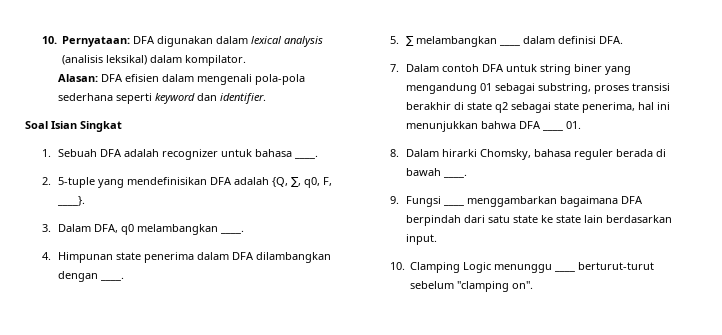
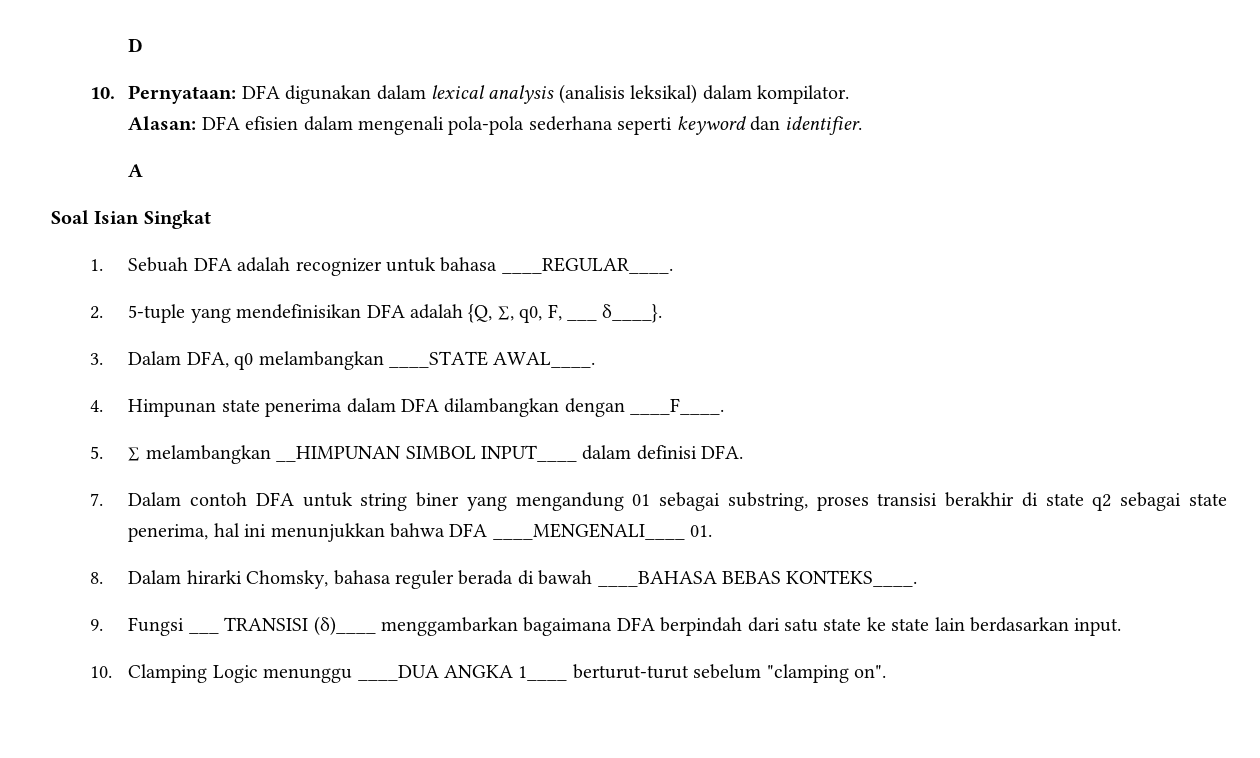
(41, 40) none -> [128,38,144,52] D //
(267, 98) none -> [128,164,144,177] // A
[294,155,319,159] ____. -> [501,257,673,274] ____REGULAR____.
[57,196,86,206] ____}. -> [567,304,663,323] ___ δ____}.
[220,230,245,234] ____. -> [389,351,596,368] ____STATE AWAL____.
[100,277,125,281] ____. -> [630,398,725,415] ____F____.
[499,44,521,46] ____ -> [276,445,578,462] __HIMPUNAN SIMBOL INPUT____
[542,129,564,131] ____ -> [492,523,685,540] ____MENGENALI____
[443,174,468,178] ____. -> [597,570,918,587] ____BAHASA BEBAS KONTEKS____.
[443,204,465,206] ____ -> [188,631,219,634] [224,616,376,636] ___ TRANSISI (δ)____
[554,270,576,272] ____ -> [357,665,568,681] ____DUA ANGKA 1____

